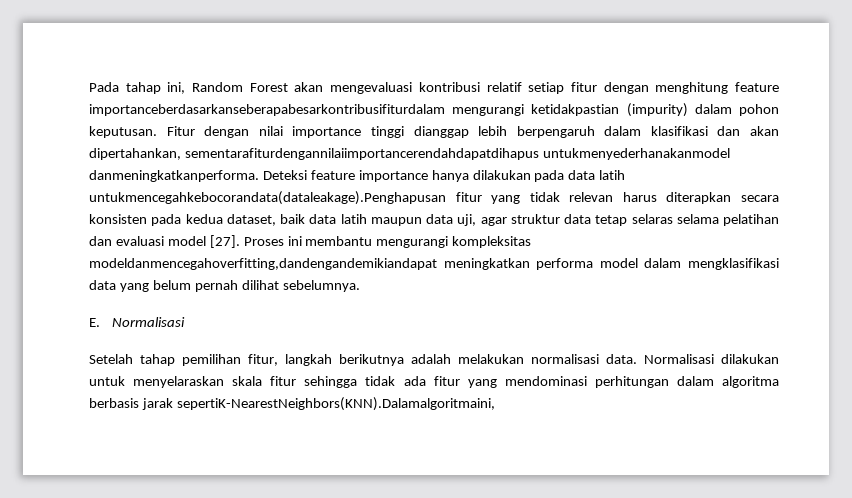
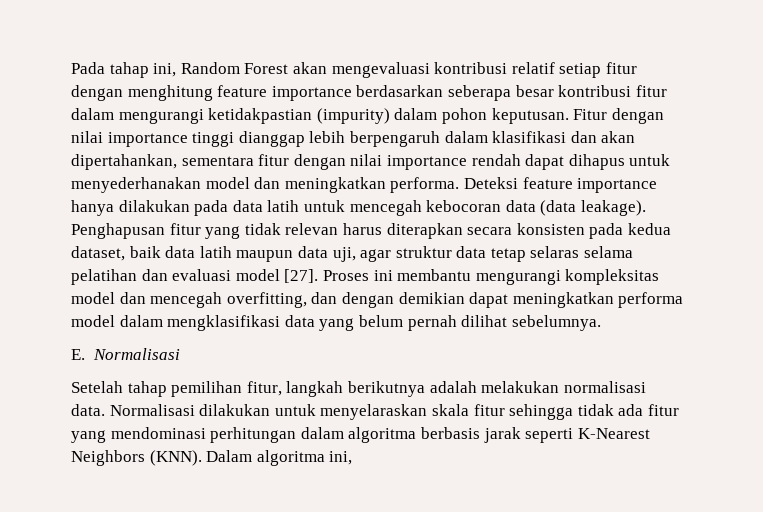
[89,104,445,116] importanceberdasarkanseberapabesarkontribusifiturdalam -> [271,85,667,101] [71,108,114,120] importance berdasarkan seberapa besar kontribusi fitur dalam
[184,148,730,160] [89,170,259,182] sementarafiturdengannilaiimportancerendahdapatdihapus untukmenyederhanakanmodel danmeningkatkanperforma. -> [181,154,671,170] [71,177,460,193] sementara fitur dengan nilai importance rendah dapat dihapus untuk menyederhanakan model dan meningkatkan performa.
[89,191,446,205] untukmencegahkebocorandata(dataleakage).Penghapusan -> [303,200,646,216] [71,223,165,239] untuk mencegah kebocoran data (data leakage). Penghapusan
[89,258,437,270] modeldanmencegahoverfitting,dandengandemikiandapat -> [71,292,509,308] model dan mencegah overfitting, dan dengan demikian dapat
[176,397,495,411] sepertiK-NearestNeighbors(KNN).Dalamalgoritmaini, -> [525,428,650,443] [71,450,353,466] seperti K-Nearest Neighbors (KNN). Dalam algoritma ini,

